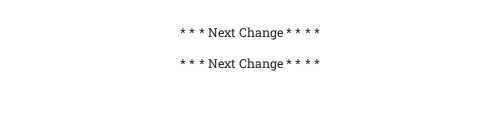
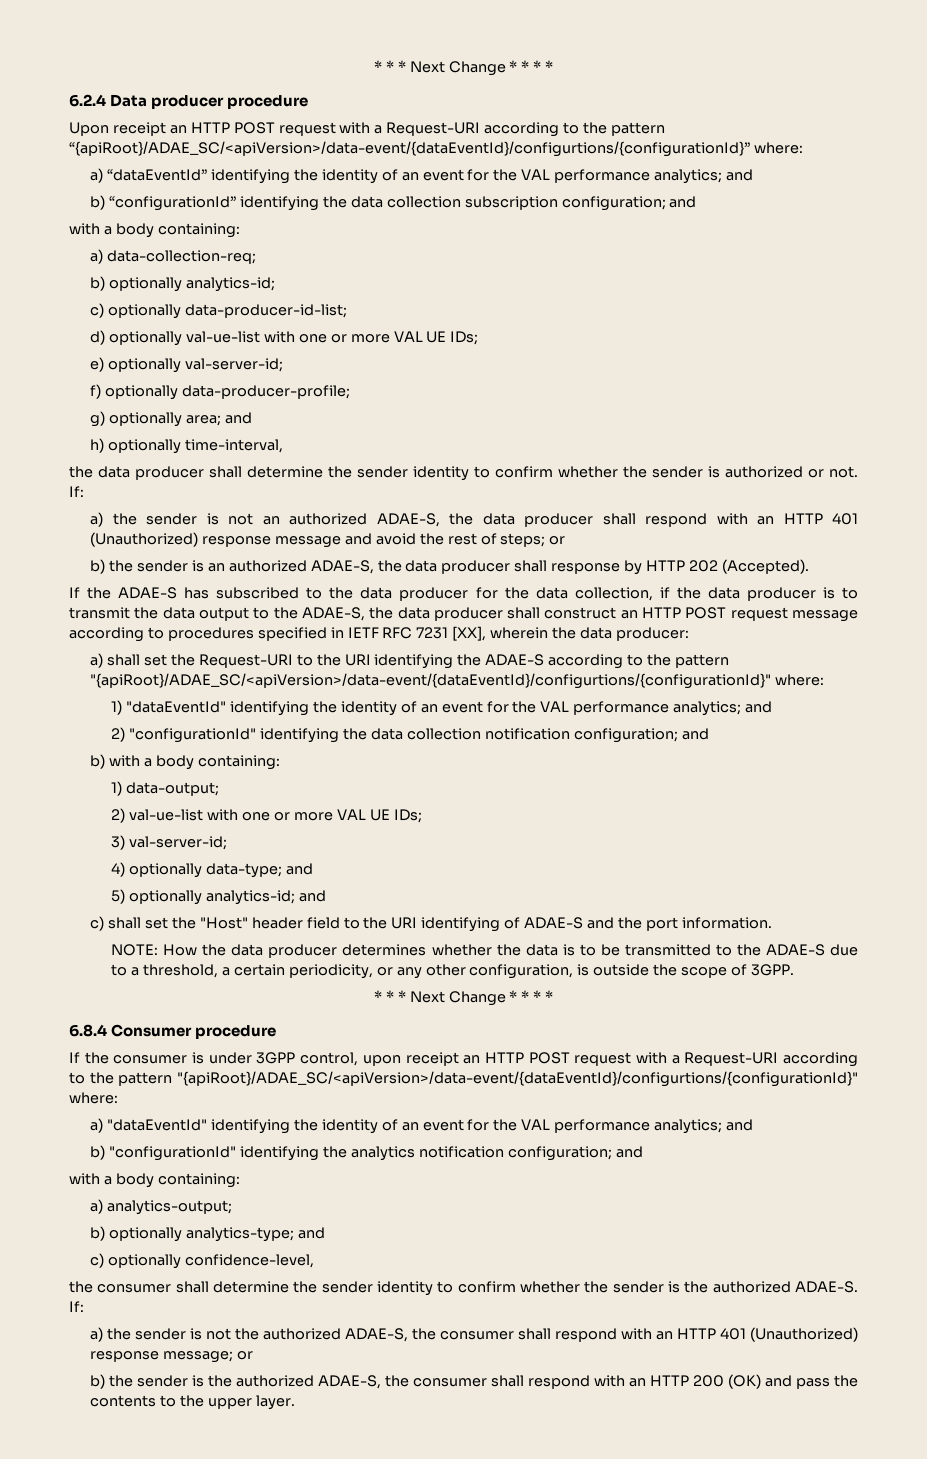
[180,27,320,40] [180,58,320,71] * * * Next Change * * * * // * * * Next Change * * * * -> [373,60,554,76] [69,94,309,109] [69,122,665,137] [69,141,803,157] [90,168,753,184] [90,195,697,211] [69,223,240,238] [90,249,257,264] [90,276,275,292] [90,303,347,319] [90,330,479,346] [90,357,283,373] [90,384,350,400] [90,411,252,427] [90,438,283,454] [69,466,858,481] [69,486,84,497] [90,512,859,527] [90,532,566,548] [90,559,809,575] [69,587,858,601] [69,607,858,622] [69,626,689,642] [90,653,729,669] [90,673,825,689] [111,700,773,716] [111,727,709,743] [90,754,280,770] [111,781,220,796] [111,808,422,823] [111,835,228,850] [111,862,313,878] [111,889,326,905] [90,916,772,932] [111,944,858,958] [111,964,794,979] [373,990,554,1006] [69,1024,277,1039] [69,1052,858,1067] [69,1071,858,1087] [69,1092,118,1104] [90,1118,753,1134] [90,1145,643,1161] [69,1173,240,1188] [90,1199,233,1215] [90,1226,325,1242] [90,1253,314,1269] [69,1281,859,1296] [69,1301,84,1312] [90,1327,859,1342] [90,1351,253,1363] [90,1374,858,1389] [90,1395,295,1410] * * * Next Change * * * * // 6.2.4 Data producer procedure // Upon receipt an HTTP POST request with a Request-URI according to the pattern “{apiRoot}/ADAE_SC/<apiVersion>/data-event/{dataEventId}/configurtions/{configurationId}” where: // a) “dataEventId” identifying the identity of an event for the VAL performance analytics; and // b) “configurationId” identifying the data collection subscription configuration; and // with a body containing: // a) data-collection-req; // b) optionally analytics-id; // c) optionally data-producer-id-list; // d) optionally val-ue-list with one or more VAL UE IDs; // e) optionally val-server-id; // f) optionally data-producer-profile; // g) optionally area; and // h) optionally time-interval, // the data producer shall determine the sender identity to confirm whether the sender is authorized or not. If: // a) the sender is not an authorized ADAE-S, the data producer shall respond with an HTTP 401 (Unauthorized) response message and avoid the rest of steps; or // b) the sender is an authorized ADAE-S, the data producer shall response by HTTP 202 (Accepted). // If the ADAE-S has subscribed to the data producer for the data collection, if the data producer is to transmit the data output to the ADAE-S, the data producer shall construct an HTTP POST request message according to procedures specified in IETF RFC 7231 [XX], wherein the data producer: // a) shall set the Request-URI to the URI identifying the ADAE-S according to the pattern "{apiRoot}/ADAE_SC/<apiVersion>/data-event/{dataEventId}/configurtions/{configurationId}" where: // 1) "dataEventId" identifying the identity of an event for the VAL performance analytics; and // 2) "configurationId" identifying the data collection notification configuration; and // b) with a body containing: // 1) data-output; // 2) val-ue-list with one or more VAL UE IDs; // 3) val-server-id; // 4) optionally data-type; and // 5) optionally analytics-id; and // c) shall set the "Host" header field to the URI identifying of ADAE-S and the port information. // NOTE: How the data producer determines whether the data is to be transmitted to the ADAE-S due to a threshold, a certain periodicity, or any other configuration, is outside the scope of 3GPP. // * * * Next Change * * * * // 6.8.4 Consumer procedure // If the consumer is under 3GPP control, upon receipt an HTTP POST request with a Request-URI according to the pattern "{apiRoot}/ADAE_SC/<apiVersion>/data-event/{dataEventId}/configurtions/{configurationId}" where: // a) "dataEventId" identifying the identity of an event for the VAL performance analytics; and // b) "configurationId" identifying the analytics notification configuration; and // with a body containing: // a) analytics-output; // b) optionally analytics-type; and // c) optionally confidence-level, // the consumer shall determine the sender identity to confirm whether the sender is the authorized ADAE-S. If: // a) the sender is not the authorized ADAE-S, the consumer shall respond with an HTTP 401 (Unauthorized) response message; or // b) the sender is the authorized ADAE-S, the consumer shall respond with an HTTP 200 (OK) and pass the contents to the upper layer.

